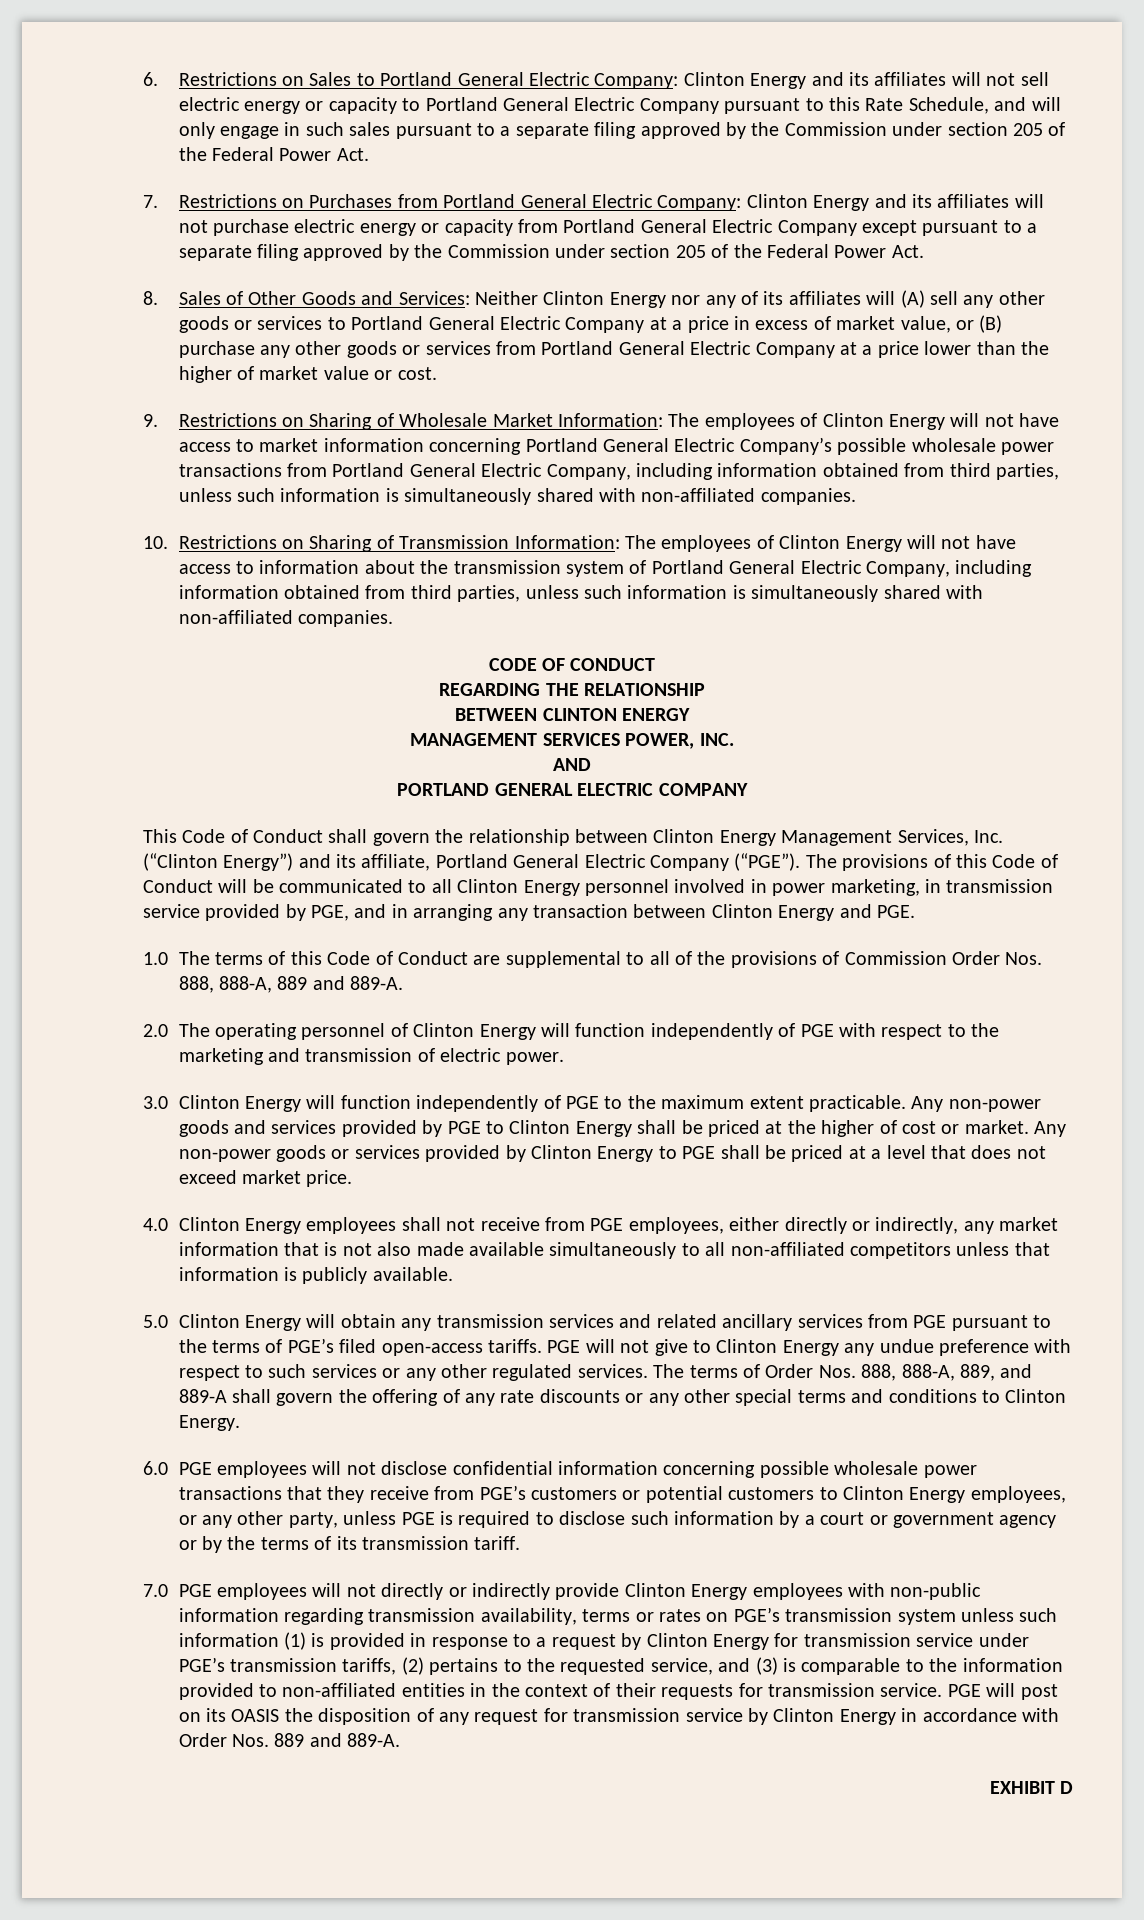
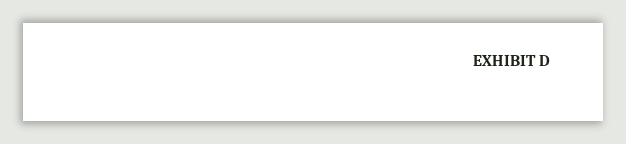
[142,72,1049,89] [178,97,1061,114] [178,122,1066,139] [178,147,369,161] [142,194,1044,211] [178,219,1038,236] [178,244,924,261] [142,290,1045,308] [178,315,1003,333] [178,341,1049,358] [178,366,437,383] [142,413,1060,430] [178,437,1054,455] [178,463,1059,480] [178,488,856,505] [142,535,1016,552] [178,560,1033,577] [178,585,983,602] [178,610,393,627] [488,658,656,671] [439,683,705,696] [455,708,690,721] [410,733,734,749] [553,758,591,771] [397,783,748,796] [142,829,1003,846] [142,853,1058,871] [142,879,1054,896] [142,904,915,921] [142,951,1043,968] [178,976,404,993] [142,1023,1000,1040] [178,1048,564,1065] [142,1095,1041,1112] [178,1120,1067,1137] [178,1145,1046,1162] [178,1170,353,1187] [142,1217,1059,1234] [178,1242,1050,1259] [178,1267,453,1284] [142,1314,1052,1331] [178,1338,1072,1356] [178,1364,1033,1381] [178,1389,1067,1406] [178,1415,240,1431] [142,1461,977,1478] [178,1485,1066,1503] [178,1511,1057,1528] [178,1536,521,1553] [142,1583,982,1600] [178,1607,1058,1625] [178,1632,1029,1650] [178,1657,1063,1675] [178,1683,1058,1700] [178,1708,1059,1725] [178,1733,401,1747] 6. Restrictions on Sales to Portland General Electric Company: Clinton Energy and its affiliates will not sell electric energy or capacity to Portland General Electric Company pursuant to this Rate Schedule, and will only engage in such sales pursuant to a separate filing approved by the Commission under section 205 of the Federal Power Act. // 7. Restrictions on Purchases from Portland General Electric Company: Clinton Energy and its affiliates will not purchase electric energy or capacity from Portland General Electric Company except pursuant to a separate filing approved by the Commission under section 205 of the Federal Power Act. // 8. Sales of Other Goods and Services: Neither Clinton Energy nor any of its affiliates will (A) sell any other goods or services to Portland General Electric Company at a price in excess of market value, or (B) purchase any other goods or services from Portland General Electric Company at a price lower than the higher of market value or cost. // 9. Restrictions on Sharing of Wholesale Market Information: The employees of Clinton Energy will not have access to market information concerning Portland General Electric Company’s possible wholesale power transactions from Portland General Electric Company, including information obtained from third parties, unless such information is simultaneously shared with non-affiliated companies. // 10. Restrictions on Sharing of Transmission Information: The employees of Clinton Energy will not have access to information about the transmission system of Portland General Electric Company, including information obtained from third parties, unless such information is simultaneously shared with non-affiliated companies. // CODE OF CONDUCT // REGARDING THE RELATIONSHIP // BETWEEN CLINTON ENERGY // MANAGEMENT SERVICES POWER, INC. // AND // PORTLAND GENERAL ELECTRIC COMPANY // This Code of Conduct shall govern the relationship between Clinton Energy Management Services, Inc. (“Clinton Energy”) and its affiliate, Portland General Electric Company (“PGE”). The provisions of this Code of Conduct will be communicated to all Clinton Energy personnel involved in power marketing, in transmission service provided by PGE, and in arranging any transaction between Clinton Energy and PGE. // 1.0 The terms of this Code of Conduct are supplemental to all of the provisions of Commission Order Nos. 888, 888-A, 889 and 889-A. // 2.0 The operating personnel of Clinton Energy will function independently of PGE with respect to the marketing and transmission of electric power. // 3.0 Clinton Energy will function independently of PGE to the maximum extent practicable. Any non-power goods and services provided by PGE to Clinton Energy shall be priced at the higher of cost or market. Any non-power goods or services provided by Clinton Energy to PGE shall be priced at a level that does not exceed market price. // 4.0 Clinton Energy employees shall not receive from PGE employees, either directly or indirectly, any market information that is not also made available simultaneously to all non-affiliated competitors unless that information is publicly available. // 5.0 Clinton Energy will obtain any transmission services and related ancillary services from PGE pursuant to the terms of PGE’s filed open-access tariffs. PGE will not give to Clinton Energy any undue preference with respect to such services or any other regulated services. The terms of Order Nos. 888, 888-A, 889, and 889-A shall govern the offering of any rate discounts or any other special terms and conditions to Clinton Energy. // 6.0 PGE employees will not disclose confidential information concerning possible wholesale power transactions that they receive from PGE’s customers or potential customers to Clinton Energy employees, or any other party, unless PGE is required to disclose such information by a court or government agency or by the terms of its transmission tariff. // 7.0 PGE employees will not directly or indirectly provide Clinton Energy employees with non-public information regarding transmission availability, terms or rates on PGE’s transmission system unless such information (1) is provided in response to a request by Clinton Energy for transmission service under PGE’s transmission tariffs, (2) pertains to the requested service, and (3) is comparable to the information provided to non-affiliated entities in the context of their requests for transmission service. PGE will post on its OASIS the disposition of any request for transmission service by Clinton Energy in accordance with Order Nos. 889 and 889-A. // -> (472, 60) none

